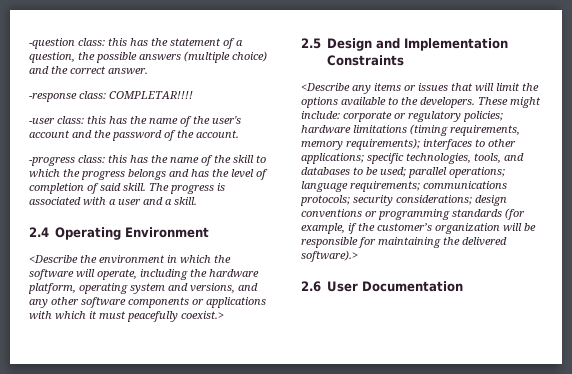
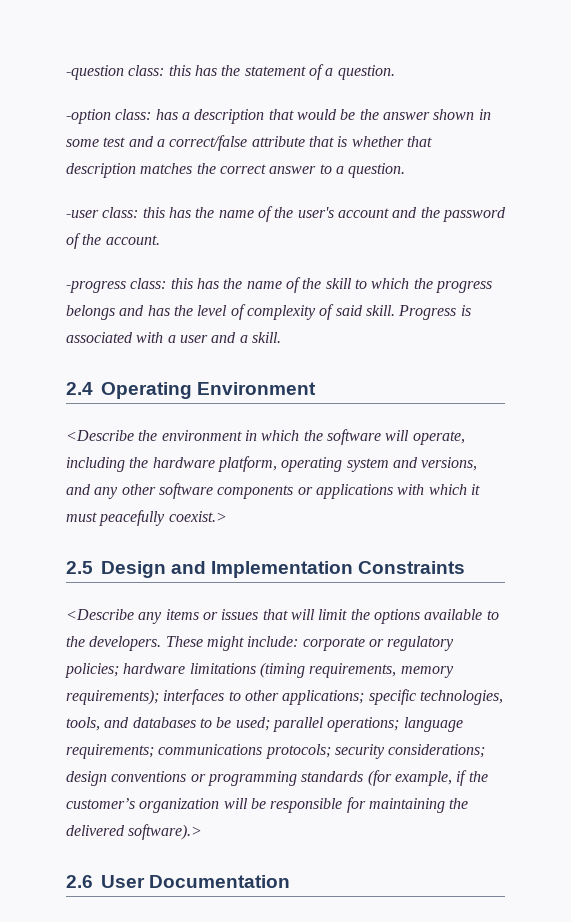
[29,51,267,63] [29,66,148,74] [29,91,193,102] question, the possible answers (multiple choice) and the correct answer. // -response class: COMPLETAR!!!! -> [337,65,395,80] [66,109,491,124] [66,135,432,151] [66,163,406,178] question. // -option class: has a description that would be the answer shown in some test and a correct/false attribute that is whether that description matches the correct answer to a question.
[29,183,84,194] completion -> [246,305,316,320] complexity
[149,183,214,194] The progress -> [398,305,457,320] Progress

